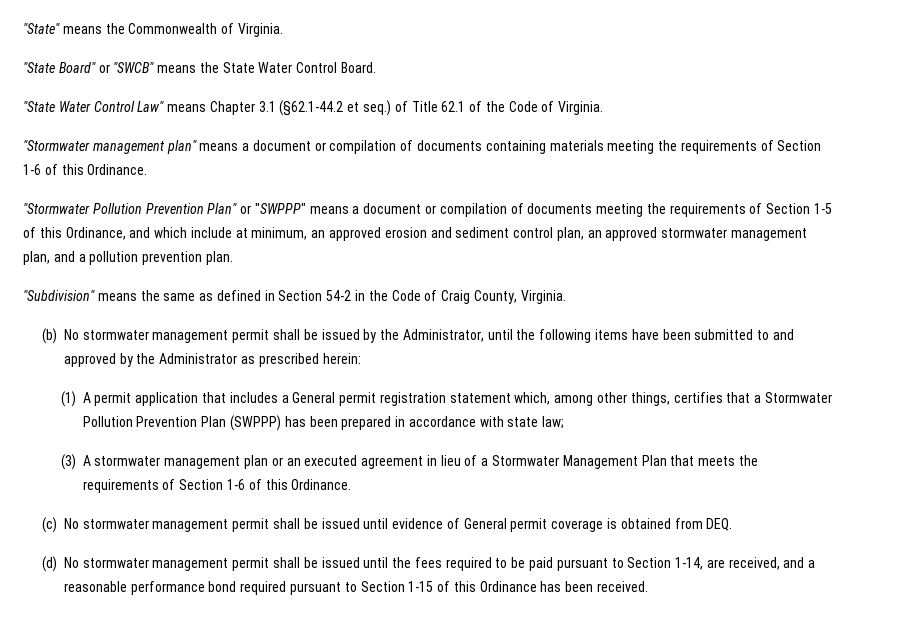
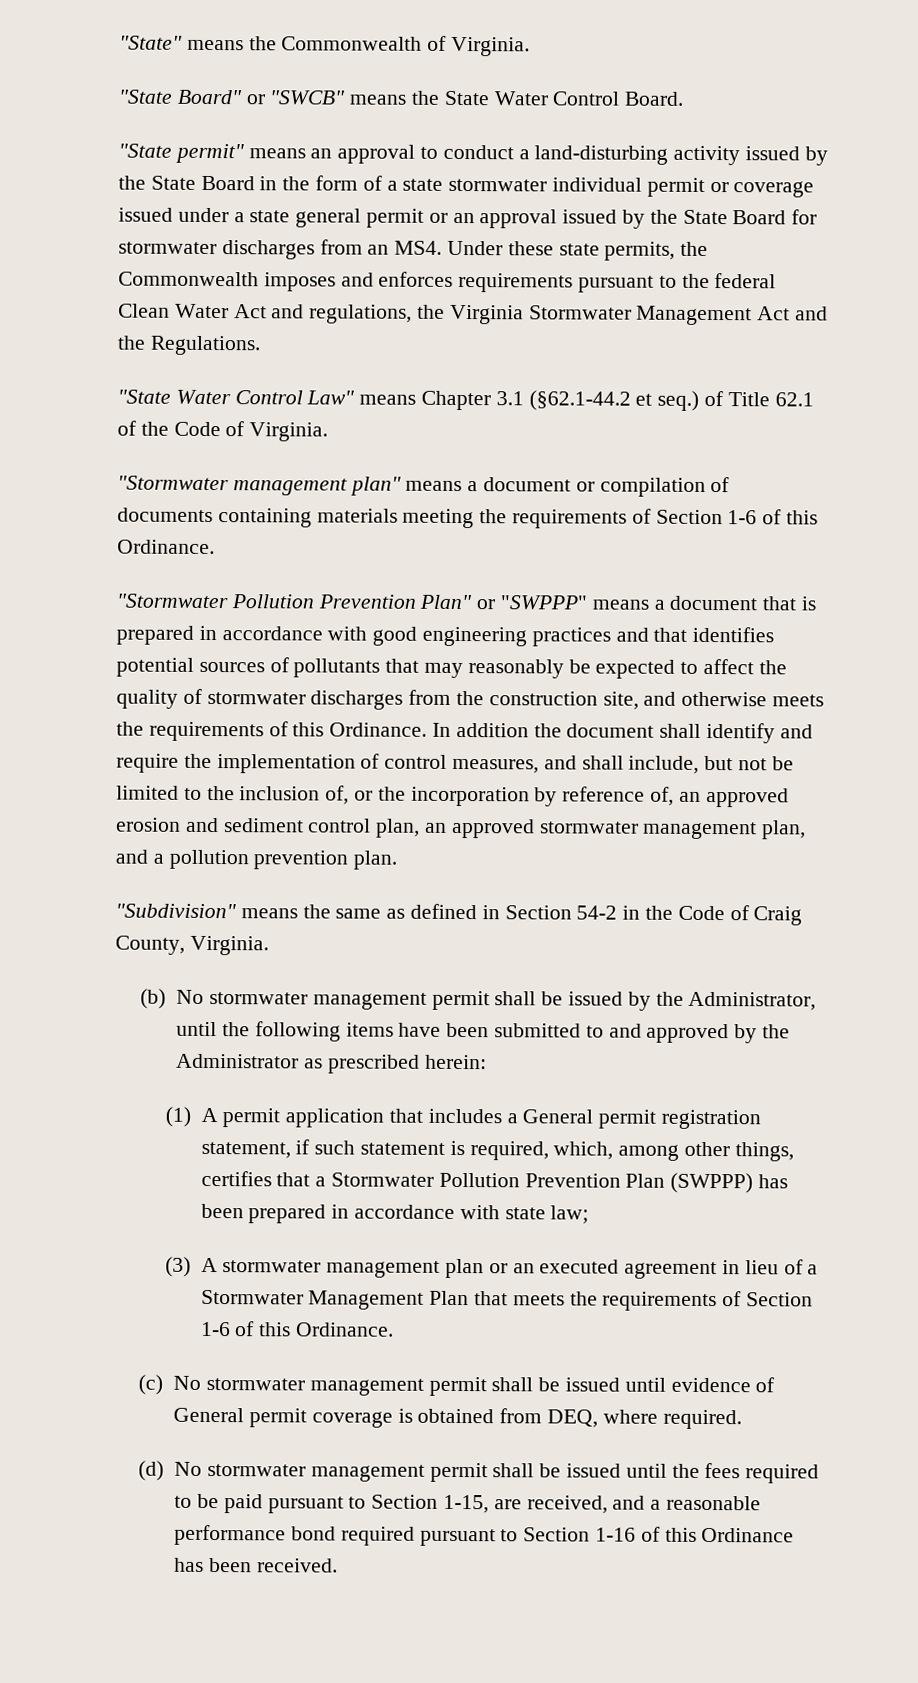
(377, 67) none -> [118,143,828,166] [118,175,815,198] [118,207,818,229] [118,239,709,261] [118,271,777,293] [118,303,829,326] [117,335,261,356] // "State permit" means an approval to conduct a land-disturbing activity issued by the State Board in the form of a state stormwater individual permit or coverage issued under a state general permit or an approval issued by the State Board for stormwater discharges from an MS4. Under these state permits, the Commonwealth imposes and enforces requirements pursuant to the federal Clean Water Act and regulations, the Virginia Stormwater Management Act and the Regulations.
[425,203,833,217] [23,227,308,240] or compilation of documents meeting the requirements of Section 1-5 of this Ordinance, and which include at minimum, -> [762,596,817,611] [116,625,775,647] [116,657,787,679] [116,688,825,710] [116,721,813,744] [116,753,794,774] [116,785,675,807] that is prepared in accordance with good engineering practices and that identifies potential sources of pollutants that may reasonably be expected to affect the quality of stormwater discharges from the construction site, and otherwise meets the requirements of this Ordinance. In addition the document shall identify and require the implementation of control measures, and shall include, but not be limited to the inclusion of, or the incorporation by reference of,
[449,393,511,403] statement -> [200,1139,549,1161] statement, if such statement is required,
[706,518,733,531] DEQ. -> [547,1409,742,1430] DEQ, where required.
[675,557,704,570] 1-14, -> [443,1494,490,1514] 1-15,
[408,581,434,592] 1-15 -> [595,1527,637,1542] 1-16

